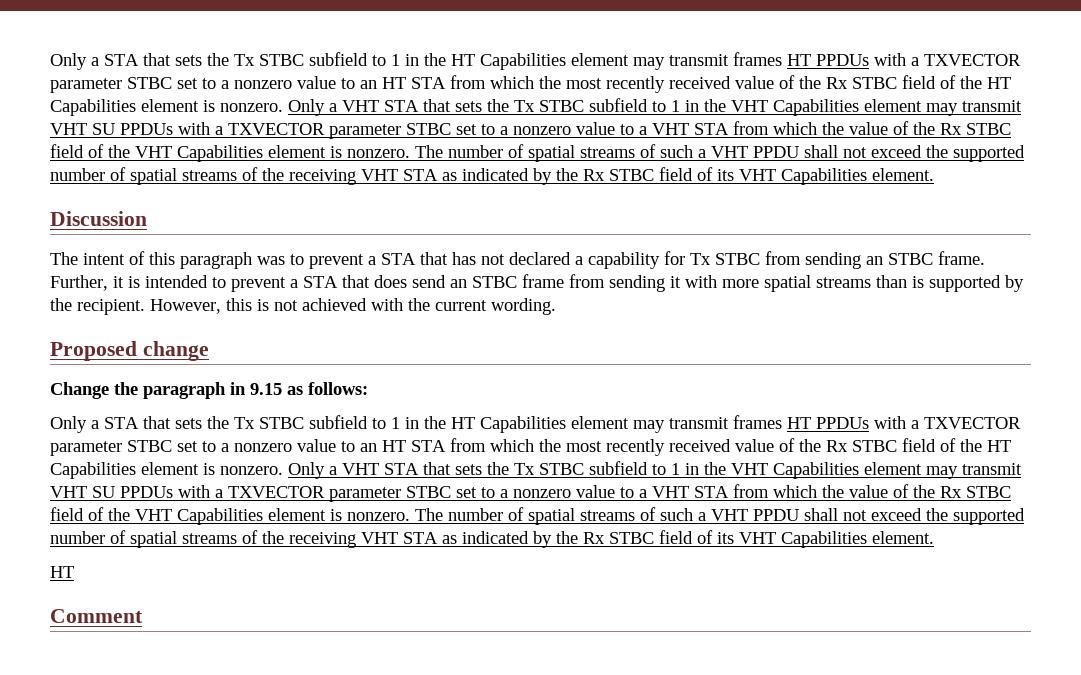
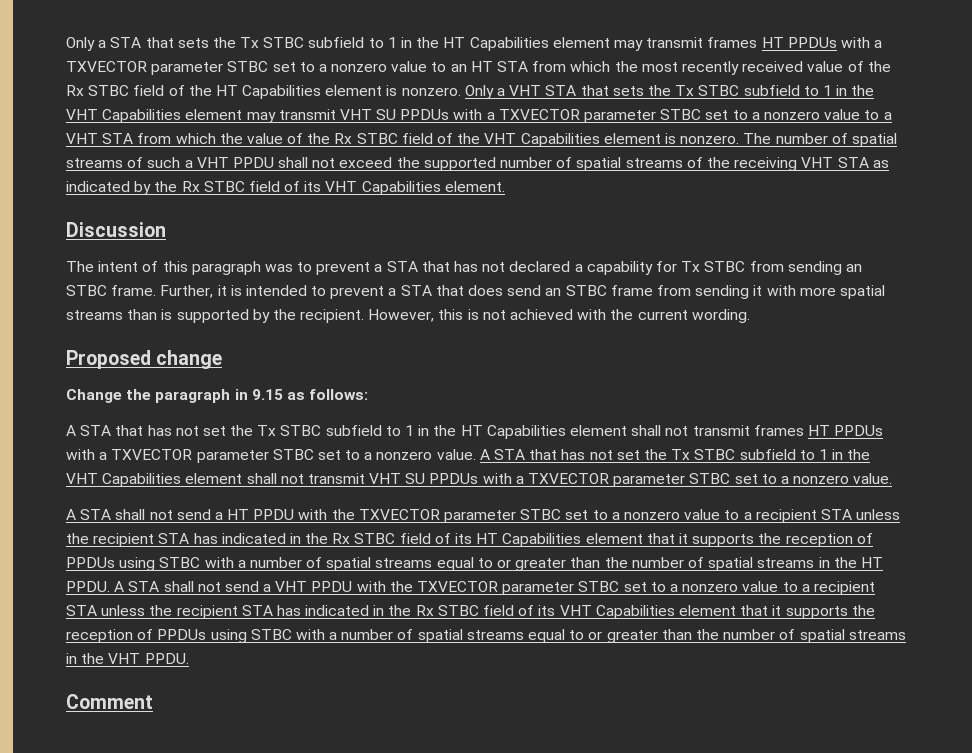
[50,416,202,433] Only a STA that sets -> [66,425,226,436] A STA that has not set
[633,420,665,433] may -> [631,425,689,436] shall not
[297,438,1011,456] [50,462,482,479] value to an HT STA from which the most recently received value of the Rx STBC field of the HT Capabilities element is nonzero. Only a VHT STA that sets -> [436,449,640,460] value. A STA that has not set
[926,466,958,479] may -> [246,473,304,484] shall not
[576,484,1011,498] [50,507,1025,525] [50,530,934,548] [50,566,74,578] value to a VHT STA from which the value of the Rx STBC field of the VHT Capabilities element is nonzero. The number of spatial streams of such a VHT PPDU shall not exceed the supported number of spatial streams of the receiving VHT STA as indicated by the Rx STBC field of its VHT Capabilities element. // HT -> [853,473,893,484] [66,509,901,523] [66,533,873,547] [66,557,883,571] [66,581,875,595] [66,605,875,619] [66,629,906,643] [66,653,189,664] value. // A STA shall not send a HT PPDU with the TXVECTOR parameter STBC set to a nonzero value to a recipient STA unless the recipient STA has indicated in the Rx STBC field of its HT Capabilities element that it supports the reception of PPDUs using STBC with a number of spatial streams equal to or greater than the number of spatial streams in the HT PPDU. A STA shall not send a VHT PPDU with the TXVECTOR parameter STBC set to a nonzero value to a recipient STA unless the recipient STA has indicated in the Rx STBC field of its VHT Capabilities element that it supports the reception of PPDUs using STBC with a number of spatial streams equal to or greater than the number of spatial streams in the VHT PPDU.

